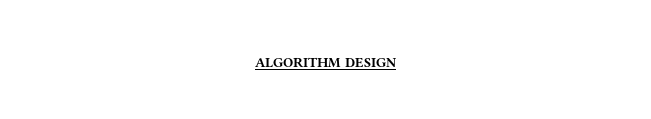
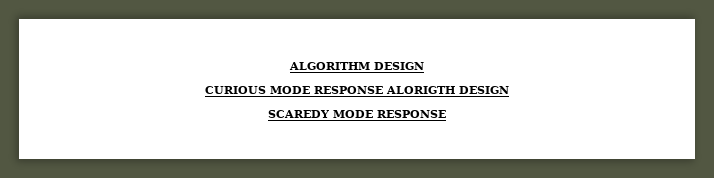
(397, 62) none -> [205,86,509,94] [268,110,446,118] // CURIOUS MODE RESPONSE ALORIGTH DESIGN // SCAREDY MODE RESPONSE

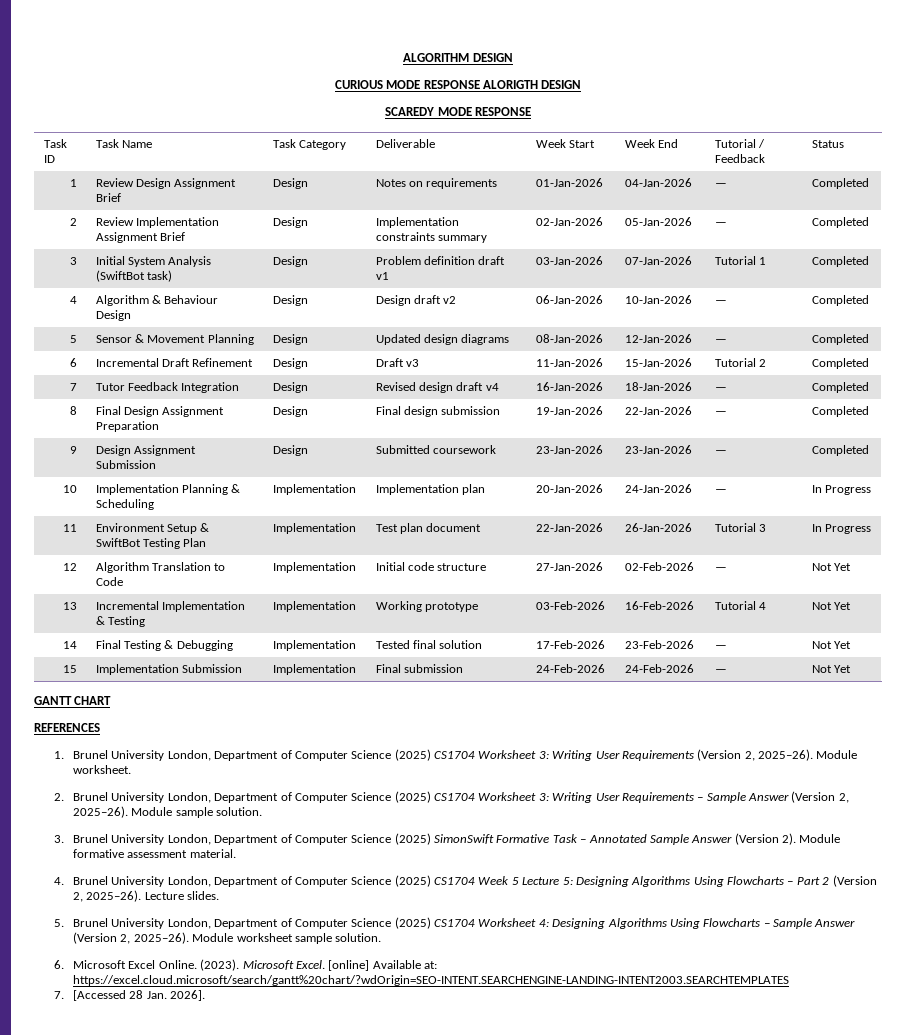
(446, 114) none -> [43,139,67,148] [43,155,55,163] [95,139,152,148] [272,139,346,150] [375,139,435,148] [535,139,595,148] [624,139,678,148] [714,139,765,148] [714,154,765,163] [811,140,844,148] [70,179,78,187] [95,178,237,189] [95,193,121,202] [272,178,308,189] [375,178,498,189] [535,178,603,187] [624,178,692,187] [714,183,727,187] [811,178,869,189] [70,218,78,226] [95,217,219,228] [95,232,185,243] [272,217,308,228] [375,217,459,228] [375,232,487,243] [535,217,603,226] [624,217,692,226] [714,222,727,226] [811,217,869,228] [70,257,78,265] [95,256,212,267] [95,270,172,282] [272,256,308,267] [375,256,506,265] [375,272,389,280] [535,256,603,265] [624,256,692,265] [714,256,766,265] [811,256,869,267] [70,296,78,304] [95,295,219,306] [95,310,131,321] [272,295,308,306] [375,295,457,306] [535,295,603,304] [624,295,692,304] [714,300,727,304] [811,295,869,306] [70,335,78,343] [95,334,254,345] [272,334,308,345] [375,334,510,345] [535,334,603,343] [624,334,692,343] [714,339,727,343] [811,334,869,345] [70,358,78,367] [95,358,254,367] [272,358,308,369] [375,358,419,367] [535,358,603,367] [624,358,692,367] [714,358,766,367] [811,358,869,369] [70,383,78,391] [95,382,240,393] [272,382,308,393] [375,382,499,393] [535,382,603,391] [624,382,692,391] [714,387,727,391] [811,382,869,393] [70,406,78,415] [95,406,225,417] [95,421,159,432] [272,406,308,417] [375,406,501,417] [535,406,603,415] [624,406,692,415] [714,411,727,415] [811,406,869,417] [70,446,78,454] [95,445,196,456] [95,460,156,469] [272,445,308,456] [375,445,496,454] [535,445,603,454] [624,445,692,454] [714,450,727,454] [811,445,869,456] [63,485,78,493] [95,484,241,495] [95,499,154,510] [272,484,356,495] [375,484,485,495] [535,484,603,493] [624,484,692,493] [714,489,727,493] [811,485,871,495] [63,524,78,532] [95,523,210,534] [95,538,207,549] [272,523,356,534] [375,523,482,534] [535,523,603,532] [624,523,692,532] [714,523,766,532] [811,524,871,534] [63,563,78,571] [95,562,226,573] [95,577,123,586] [272,562,356,573] [375,562,487,571] [535,562,603,571] [624,562,694,571] [714,567,727,571] [811,563,851,571] [63,602,78,610] [95,601,245,612] [95,616,145,627] [272,601,356,612] [375,601,478,612] [535,601,605,610] [624,601,694,610] [714,601,766,610] [811,602,851,610] [63,641,78,649] [95,640,233,651] [272,640,356,651] [375,640,483,649] [535,640,605,649] [624,640,694,649] [714,645,727,649] [811,641,851,649] [63,665,78,673] [95,664,242,675] [272,664,356,675] [375,664,463,673] [535,664,605,673] [624,664,694,673] [714,669,727,673] [811,665,851,673] [34,696,112,705] [34,723,100,732] [53,749,858,761] [73,765,132,774] [53,791,849,803] [73,806,263,818] [53,833,841,845] [73,849,236,858] [53,875,877,887] [73,890,220,902] [53,917,856,929] [73,932,382,944] [53,959,438,971] [73,975,790,986] [53,990,206,1001] // Task ID | Task Name | Task Category | Deliverable | Week Start | Week End | Tutorial / Feedback | Status // 1 | Review Design Assignment Brief | Design | Notes on requirements | 01-Jan-2026 | 04-Jan-2026 | — | Completed // 2 | Review Implementation Assignment Brief | Design | Implementation constraints summary | 02-Jan-2026 | 05-Jan-2026 | — | Completed // 3 | Initial System Analysis (SwiftBot task) | Design | Problem definition draft v1 | 03-Jan-2026 | 07-Jan-2026 | Tutorial 1 | Completed // 4 | Algorithm & Behaviour Design | Design | Design draft v2 | 06-Jan-2026 | 10-Jan-2026 | — | Completed // 5 | Sensor & Movement Planning | Design | Updated design diagrams | 08-Jan-2026 | 12-Jan-2026 | — | Completed // 6 | Incremental Draft Refinement | Design | Draft v3 | 11-Jan-2026 | 15-Jan-2026 | Tutorial 2 | Completed // 7 | Tutor Feedback Integration | Design | Revised design draft v4 | 16-Jan-2026 | 18-Jan-2026 | — | Completed // 8 | Final Design Assignment Preparation | Design | Final design submission | 19-Jan-2026 | 22-Jan-2026 | — | Completed // 9 | Design Assignment Submission | Design | Submitted coursework | 23-Jan-2026 | 23-Jan-2026 | — | Completed // 10 | Implementation Planning & Scheduling | Implementation | Implementation plan | 20-Jan-2026 | 24-Jan-2026 | — | In Progress // 11 | Environment Setup & SwiftBot Testing Plan | Implementation | Test plan document | 22-Jan-2026 | 26-Jan-2026 | Tutorial 3 | In Progress // 12 | Algorithm Translation to Code | Implementation | Initial code structure | 27-Jan-2026 | 02-Feb-2026 | — | Not Yet // 13 | Incremental Implementation & Testing | Implementation | Working prototype | 03-Feb-2026 | 16-Feb-2026 | Tutorial 4 | Not Yet // 14 | Final Testing & Debugging | Implementation | Tested final solution | 17-Feb-2026 | 23-Feb-2026 | — | Not Yet // 15 | Implementation Submission | Implementation | Final submission | 24-Feb-2026 | 24-Feb-2026 | — | Not Yet // GANTT CHART // REFERENCES // 1. Brunel University London, Department of Computer Science (2025) CS1704 Worksheet 3: Writing User Requirements (Version 2, 2025–26). Module worksheet. // 2. Brunel University London, Department of Computer Science (2025) CS1704 Worksheet 3: Writing User Requirements – Sample Answer (Version 2, 2025–26). Module sample solution. // 3. Brunel University London, Department of Computer Science (2025) SimonSwift Formative Task – Annotated Sample Answer (Version 2). Module formative assessment material. // 4. Brunel University London, Department of Computer Science (2025) CS1704 Week 5 Lecture 5: Designing Algorithms Using Flowcharts – Part 2 (Version 2, 2025–26). Lecture slides. // 5. Brunel University London, Department of Computer Science (2025) CS1704 Worksheet 4: Designing Algorithms Using Flowcharts – Sample Answer (Version 2, 2025–26). Module worksheet sample solution. // 6. Microsoft Excel Online. (2023). Microsoft Excel. [online] Available at: https://excel.cloud.microsoft/search/gantt%20chart/?wdOrigin=SEO-INTENT.SEARCHENGINE-LANDING-INTENT2003.SEARCHTEMPLATES // 7. [Accessed 28 Jan. 2026].

